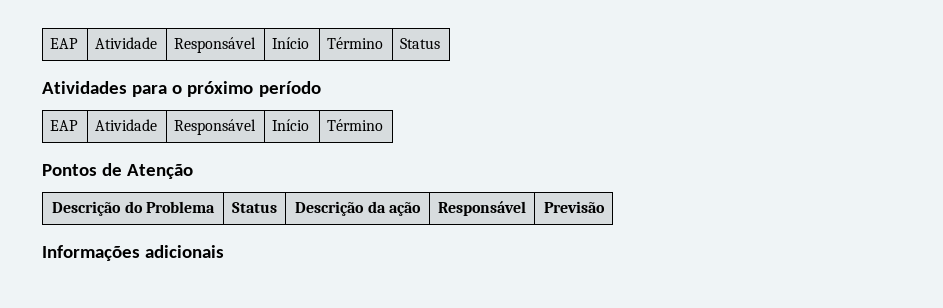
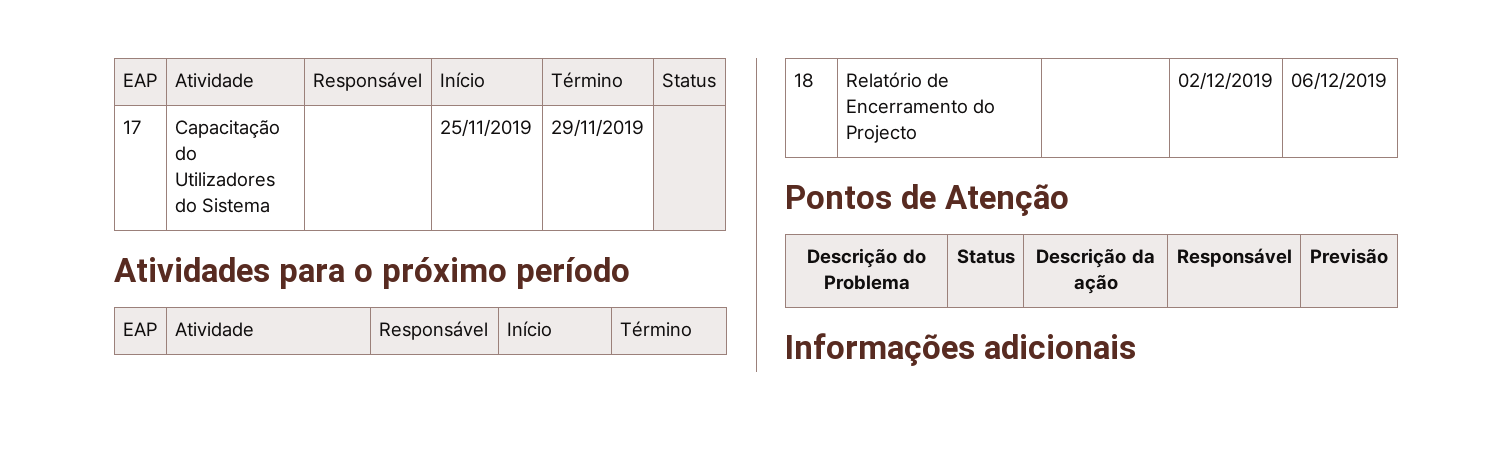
(441, 43) none -> [122,120,141,134] [174,120,280,138] [174,146,197,161] [174,172,275,187] [174,198,270,213] [439,119,532,137] [550,119,644,137] // 17 | Capacitação do Utilizadores do Sistema | | 25/11/2019 | 29/11/2019 |
(384, 125) none -> [793,73,814,88] [845,72,949,88] [845,99,995,114] [845,125,917,143] [1177,72,1273,90] [1290,72,1387,90] // 18 | Relatório de Encerramento do Projecto | | 02/12/2019 | 06/12/2019

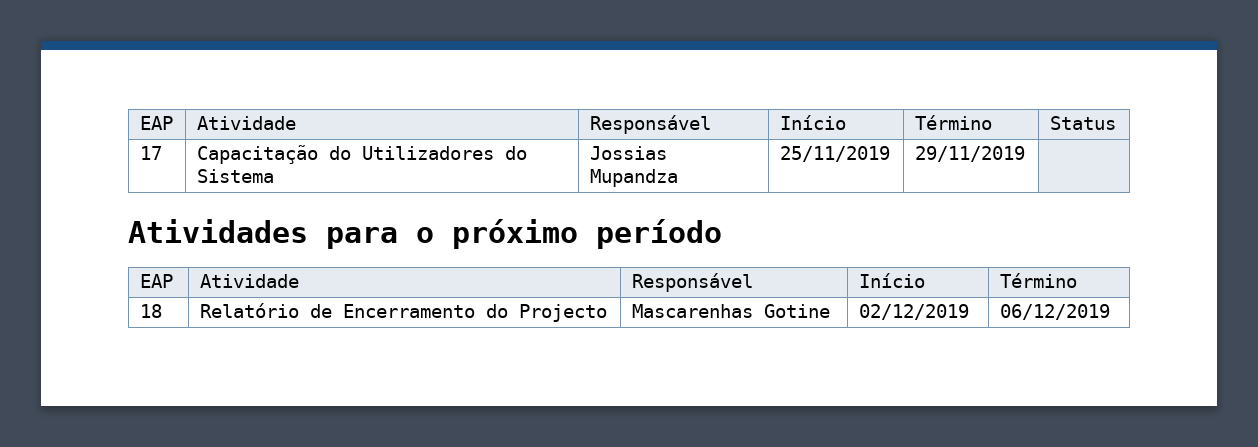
(270, 205) none -> [589,146,667,160] [589,169,678,187] Jossias Mupandza
(917, 134) none -> [631,304,830,318] Mascarenhas Gotine
[785,184,1069,216] [807,248,926,268] [823,275,910,290] [956,249,1015,264] [1036,248,1155,268] [1073,275,1118,294] [1176,248,1292,267] [1310,248,1388,264] [785,333,1136,366] // Pontos de Atenção // Descrição do Problema | Status | Descrição da ação | Responsável | Previsão // Informações adicionais -> (1110, 312) none

